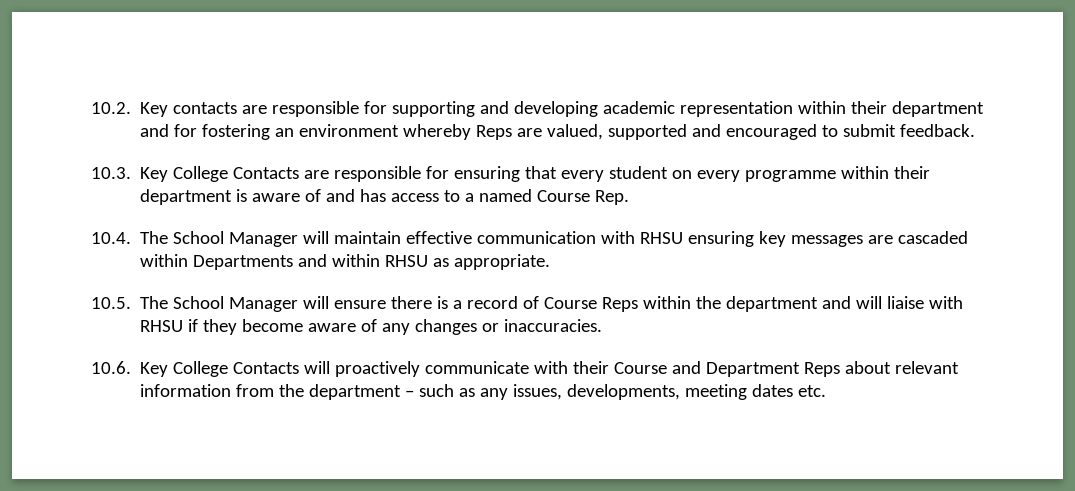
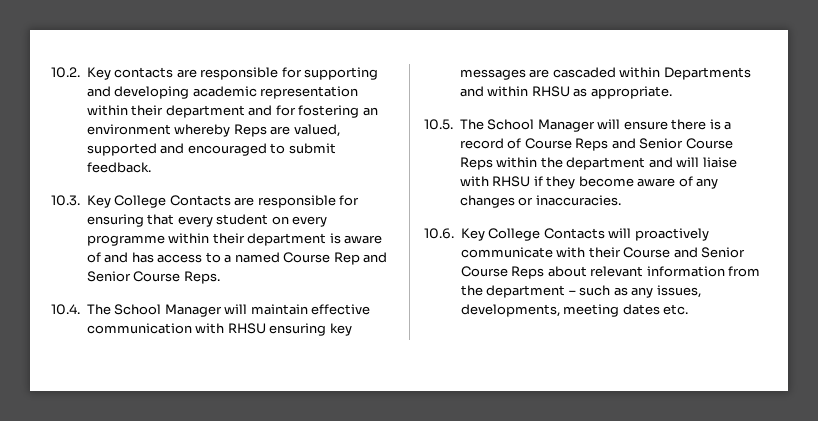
[595,190,630,205] Rep. -> [333,252,388,265] [86,271,220,284] Rep and Senior Course Reps.
(639, 304) none -> [611,138,733,149] [459,157,493,170] and Senior Course Reps
[706,362,801,377] Department -> [701,247,746,258] [460,266,508,277] Senior Course

